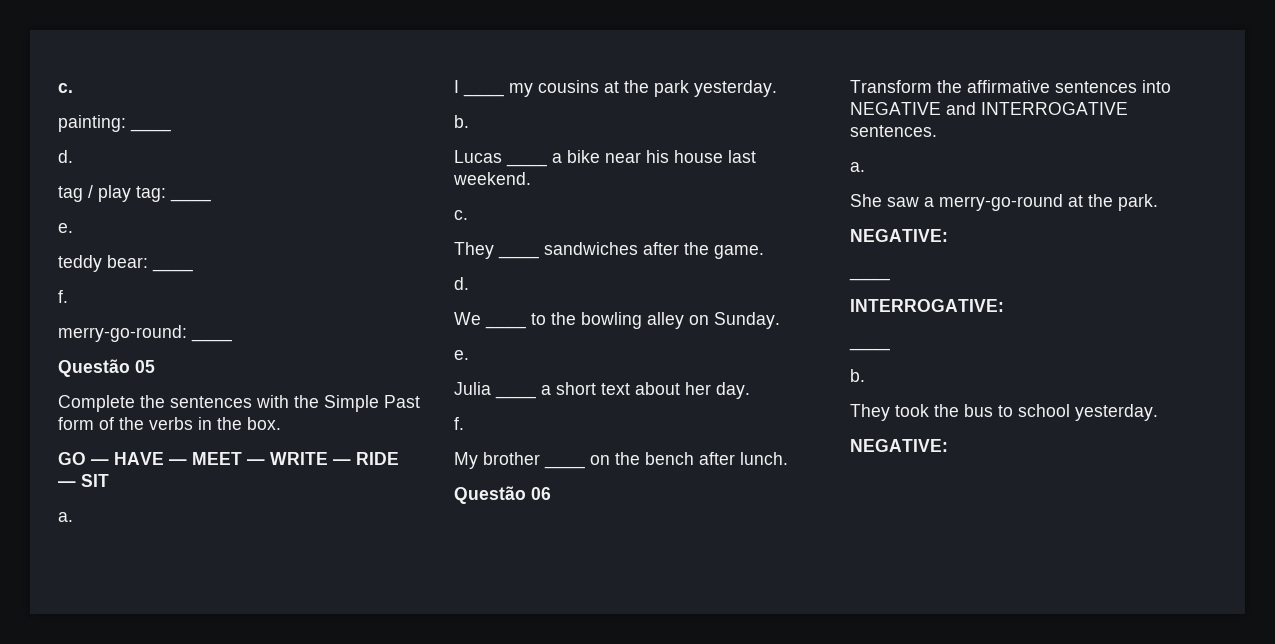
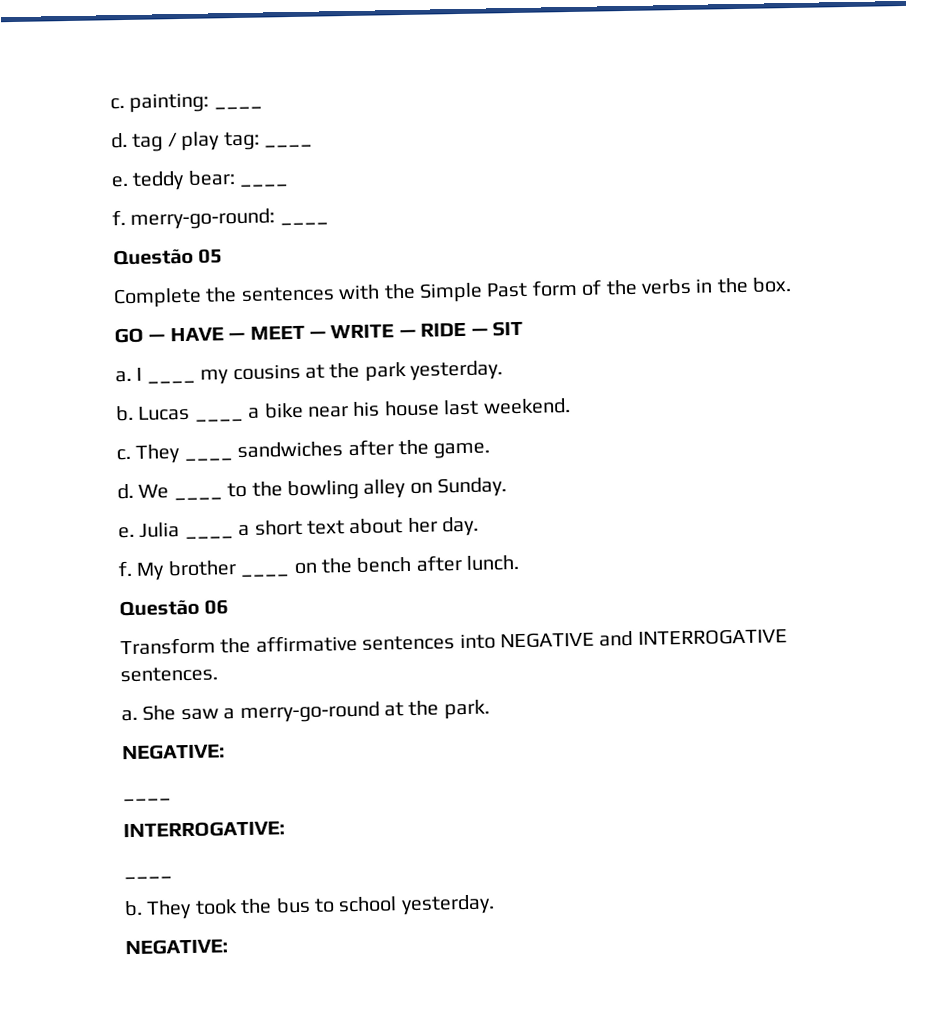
[58,83,73,93] c. // -> [110,98,125,110] c.
(73, 156) // -> (128, 140) none
(73, 228) // -> (129, 181) none
(68, 296) // -> (126, 218) none
(73, 517) // -> (132, 376) none
(469, 121) // -> (134, 413) none
(468, 215) // -> (131, 454) none
(469, 283) // -> (134, 491) none
(469, 355) // -> (135, 532) none
(464, 423) // -> (133, 568) none
(865, 167) // -> (138, 715) none
(865, 375) // -> (143, 908) none

